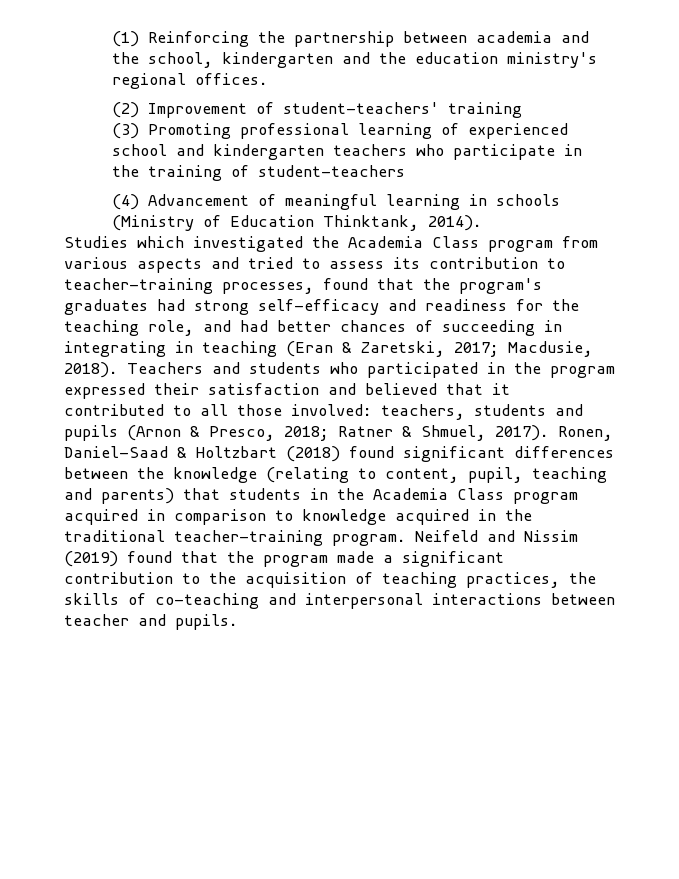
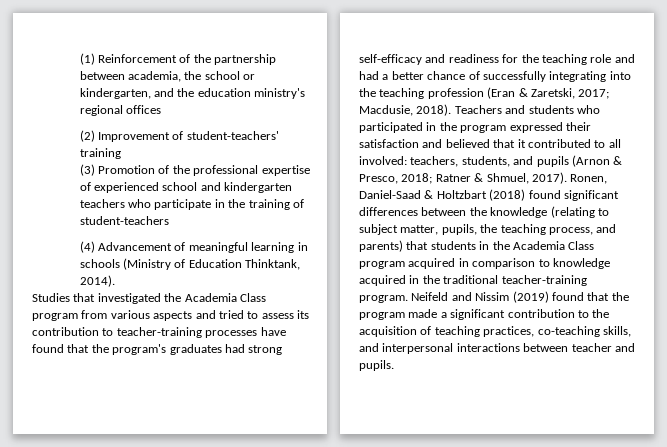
[148,31,250,47] Reinforcing -> [98,54,191,63] Reinforcement of
[476,31,590,43] [112,52,334,68] academia and the school, kindergarten -> [128,71,256,82] [79,88,151,99] academia, the school or kindergarten,
[195,73,269,85] offices. -> [126,105,162,114] offices
[148,123,433,139] Promoting professional learning -> [98,165,310,176] Promotion of the professional expertise
[137,236,184,248] which -> [73,293,96,302] that
[222,282,314,294] processes, -> [205,327,286,338] processes have
[148,320,194,336] role, -> [590,54,612,63] role
[277,320,562,336] [64,341,277,357] better chances of succeeding in integrating in teaching -> [382,71,631,82] [359,88,484,99] a better chance of successfully integrating into the teaching profession
[237,404,282,416] those -> (621, 143) none
[474,404,546,416] students -> [461,156,510,167] students,
[385,467,607,483] content, pupil, teaching -> [359,224,593,235] subject matter, pupils, the teaching process,
[569,572,596,584] [64,593,259,609] the skills of co-teaching -> [537,326,631,337] co-teaching skills,

